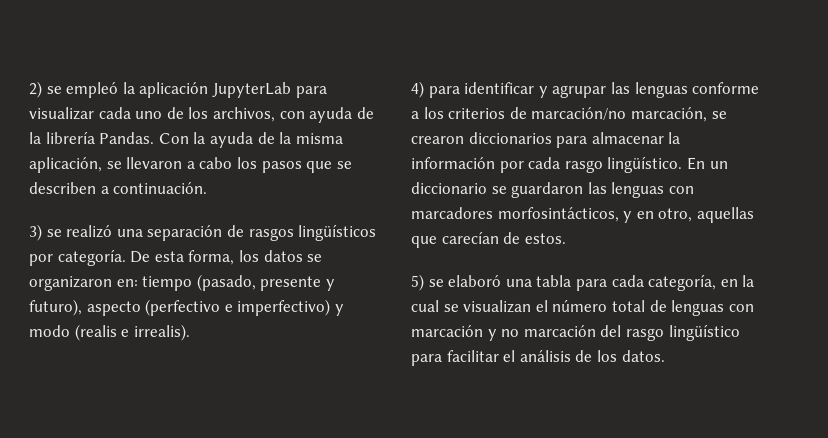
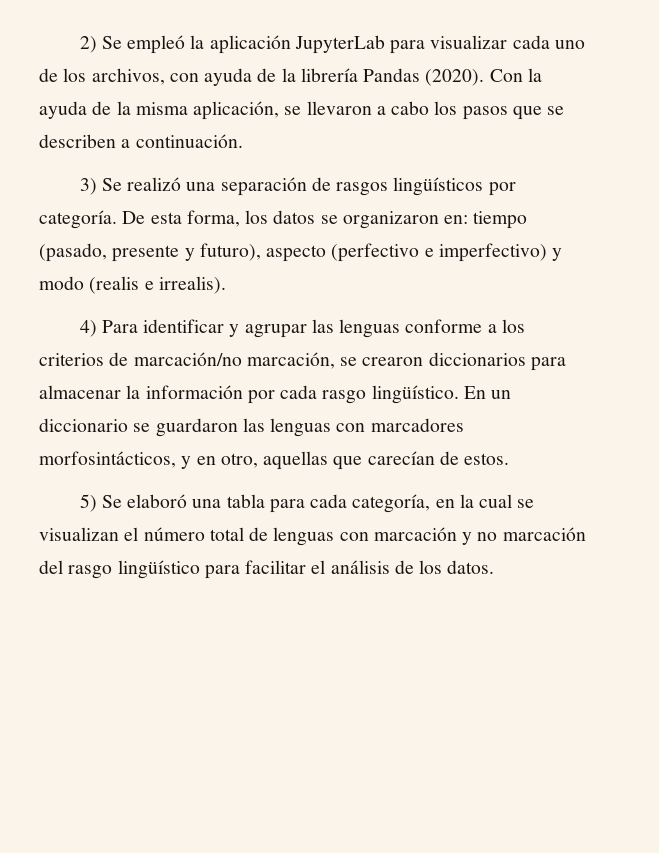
[46,86,62,94] se -> [101,36,122,49] Se
[99,132,155,144] Pandas. -> [363,68,485,86] Pandas (2020).
[46,229,62,237] se -> [101,178,122,191] Se
[428,86,460,98] para -> [101,320,138,333] Para
[428,279,444,287] se -> [101,495,122,508] Se

